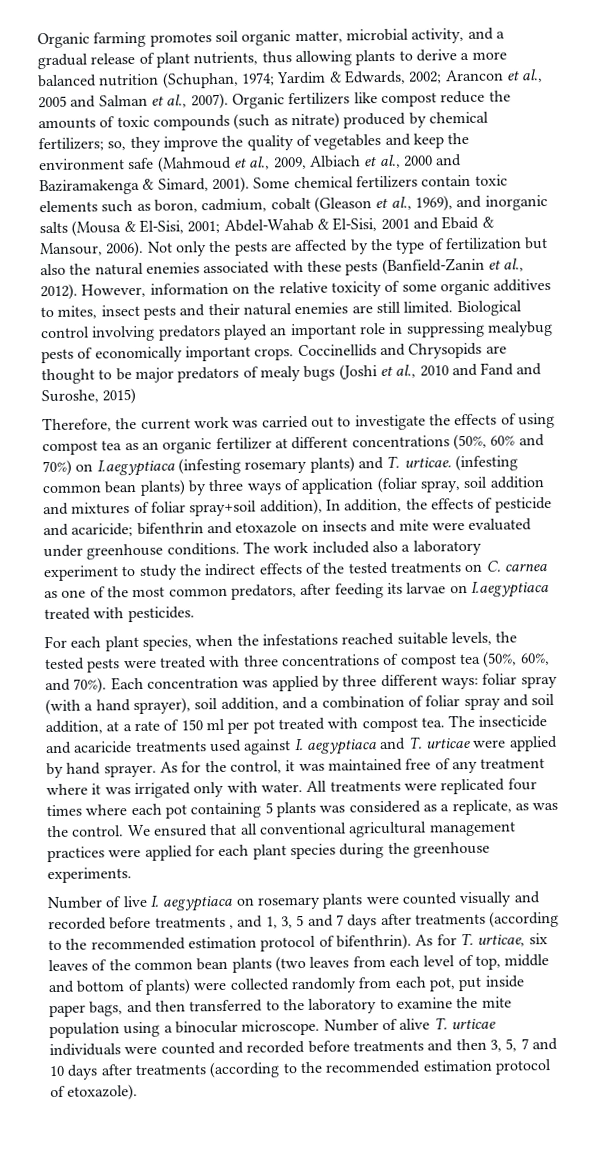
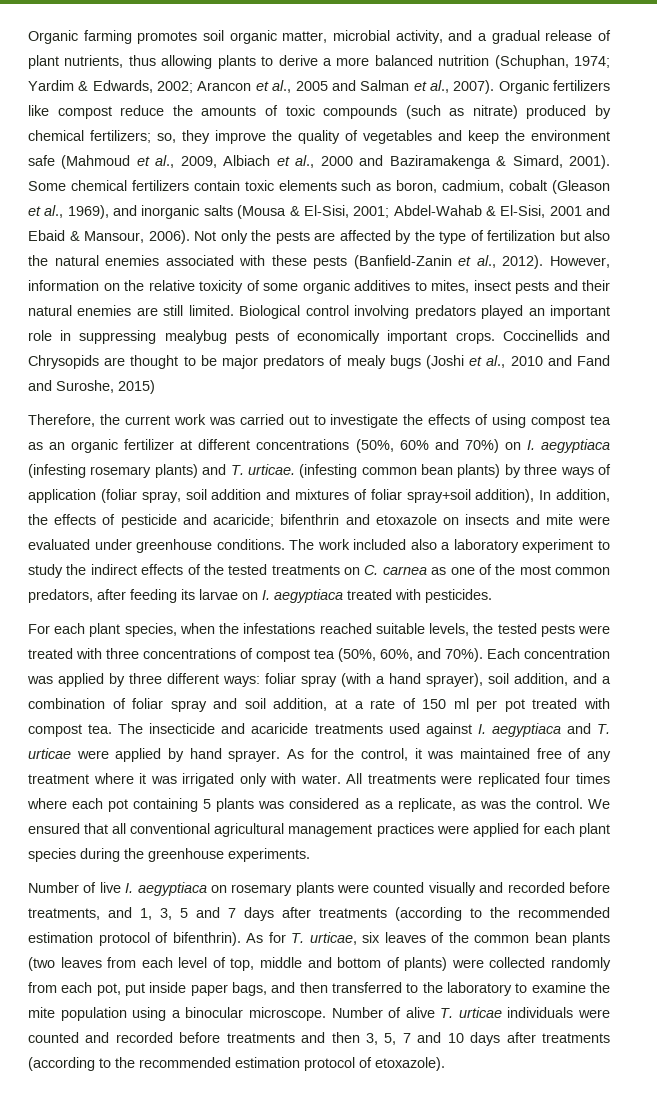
[96,459,175,477] I.aegyptiaca -> [526,439,611,453] I. aegyptiaca
[470,581,549,598] I.aegyptiaca -> [262,589,343,603] I. aegyptiaca
[154,916,234,929] treatments , -> [28,908,100,920] treatments,

